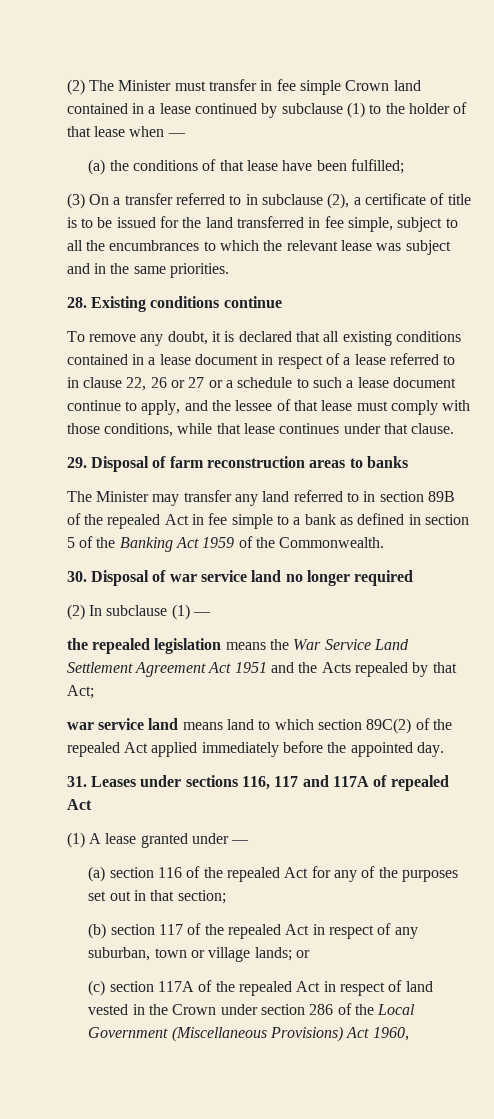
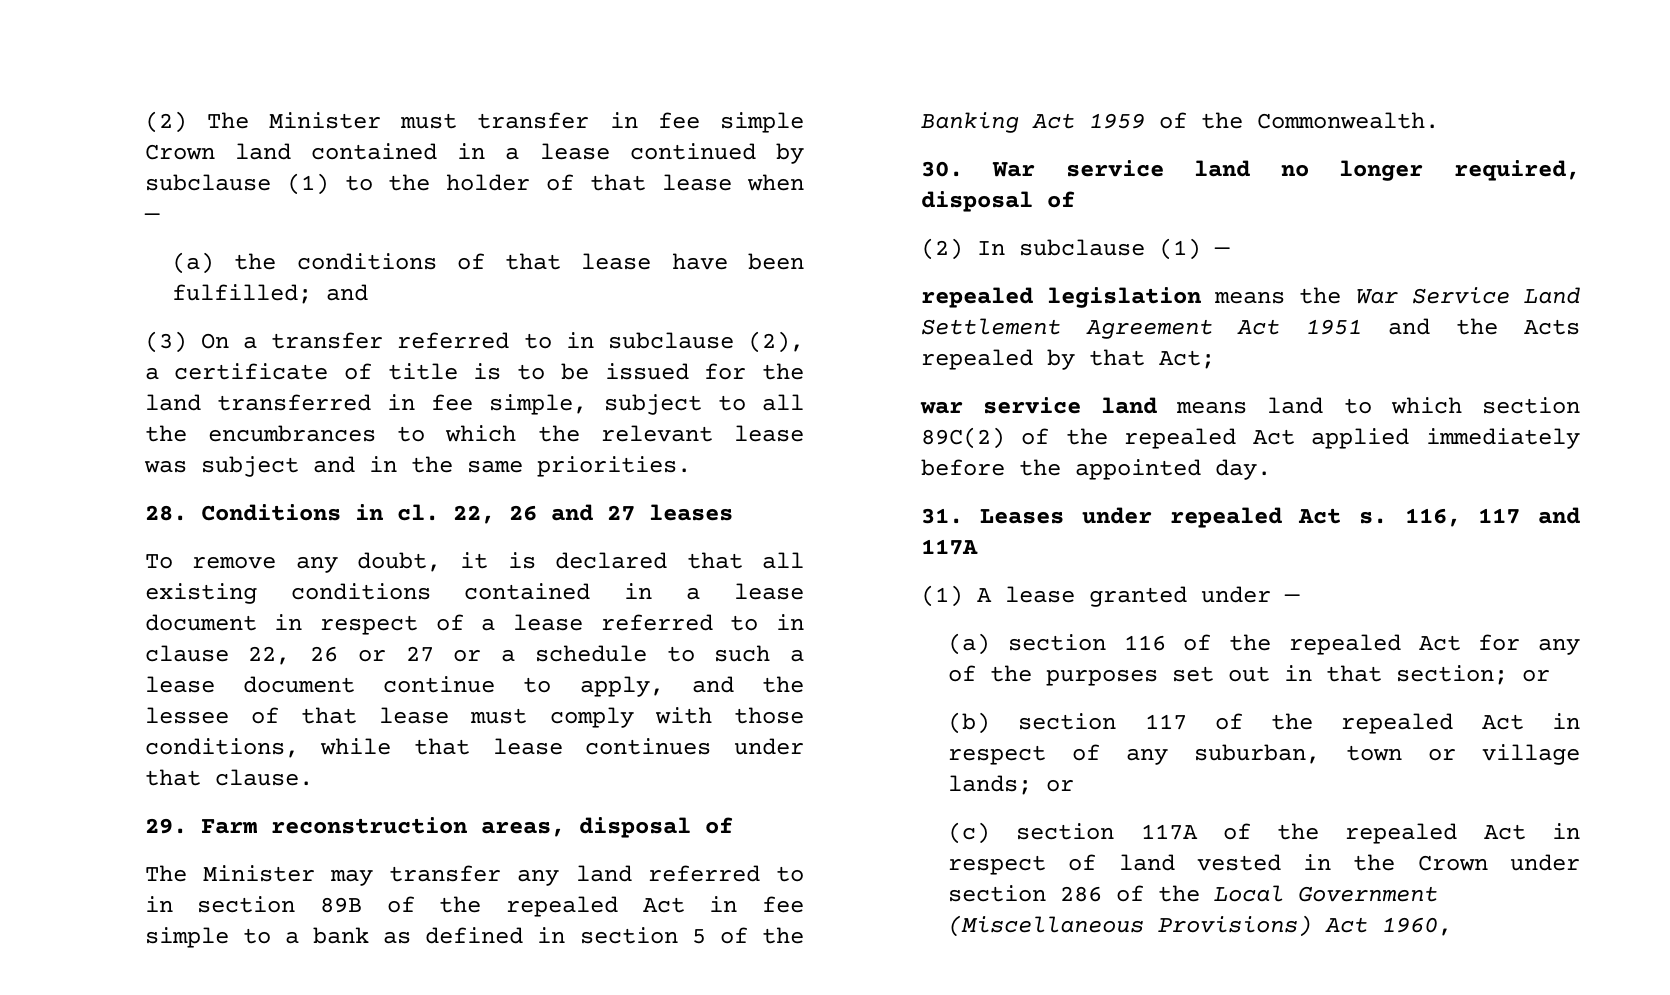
(405, 166) none -> [326,284,369,301] and
[90,296,282,312] Existing conditions continue -> [200,504,733,524] Conditions in cl. 22, 26 and 27 leases
[90,456,408,472] Disposal of farm reconstruction areas to banks -> [200,817,733,838] Farm reconstruction areas, disposal of
[90,570,197,586] Disposal of war -> [992,162,1036,177] War
[354,570,414,586] required -> [1454,160,1580,181] [920,191,1075,212] required, disposal of
[66,638,88,650] the -> (1230, 251) none
[185,775,238,787] sections -> [1169,507,1388,528] repealed Act s.
[373,775,449,791] [66,799,92,810] of repealed Act -> (978, 547) none
(226, 897) none -> [1522,669,1551,682] or

